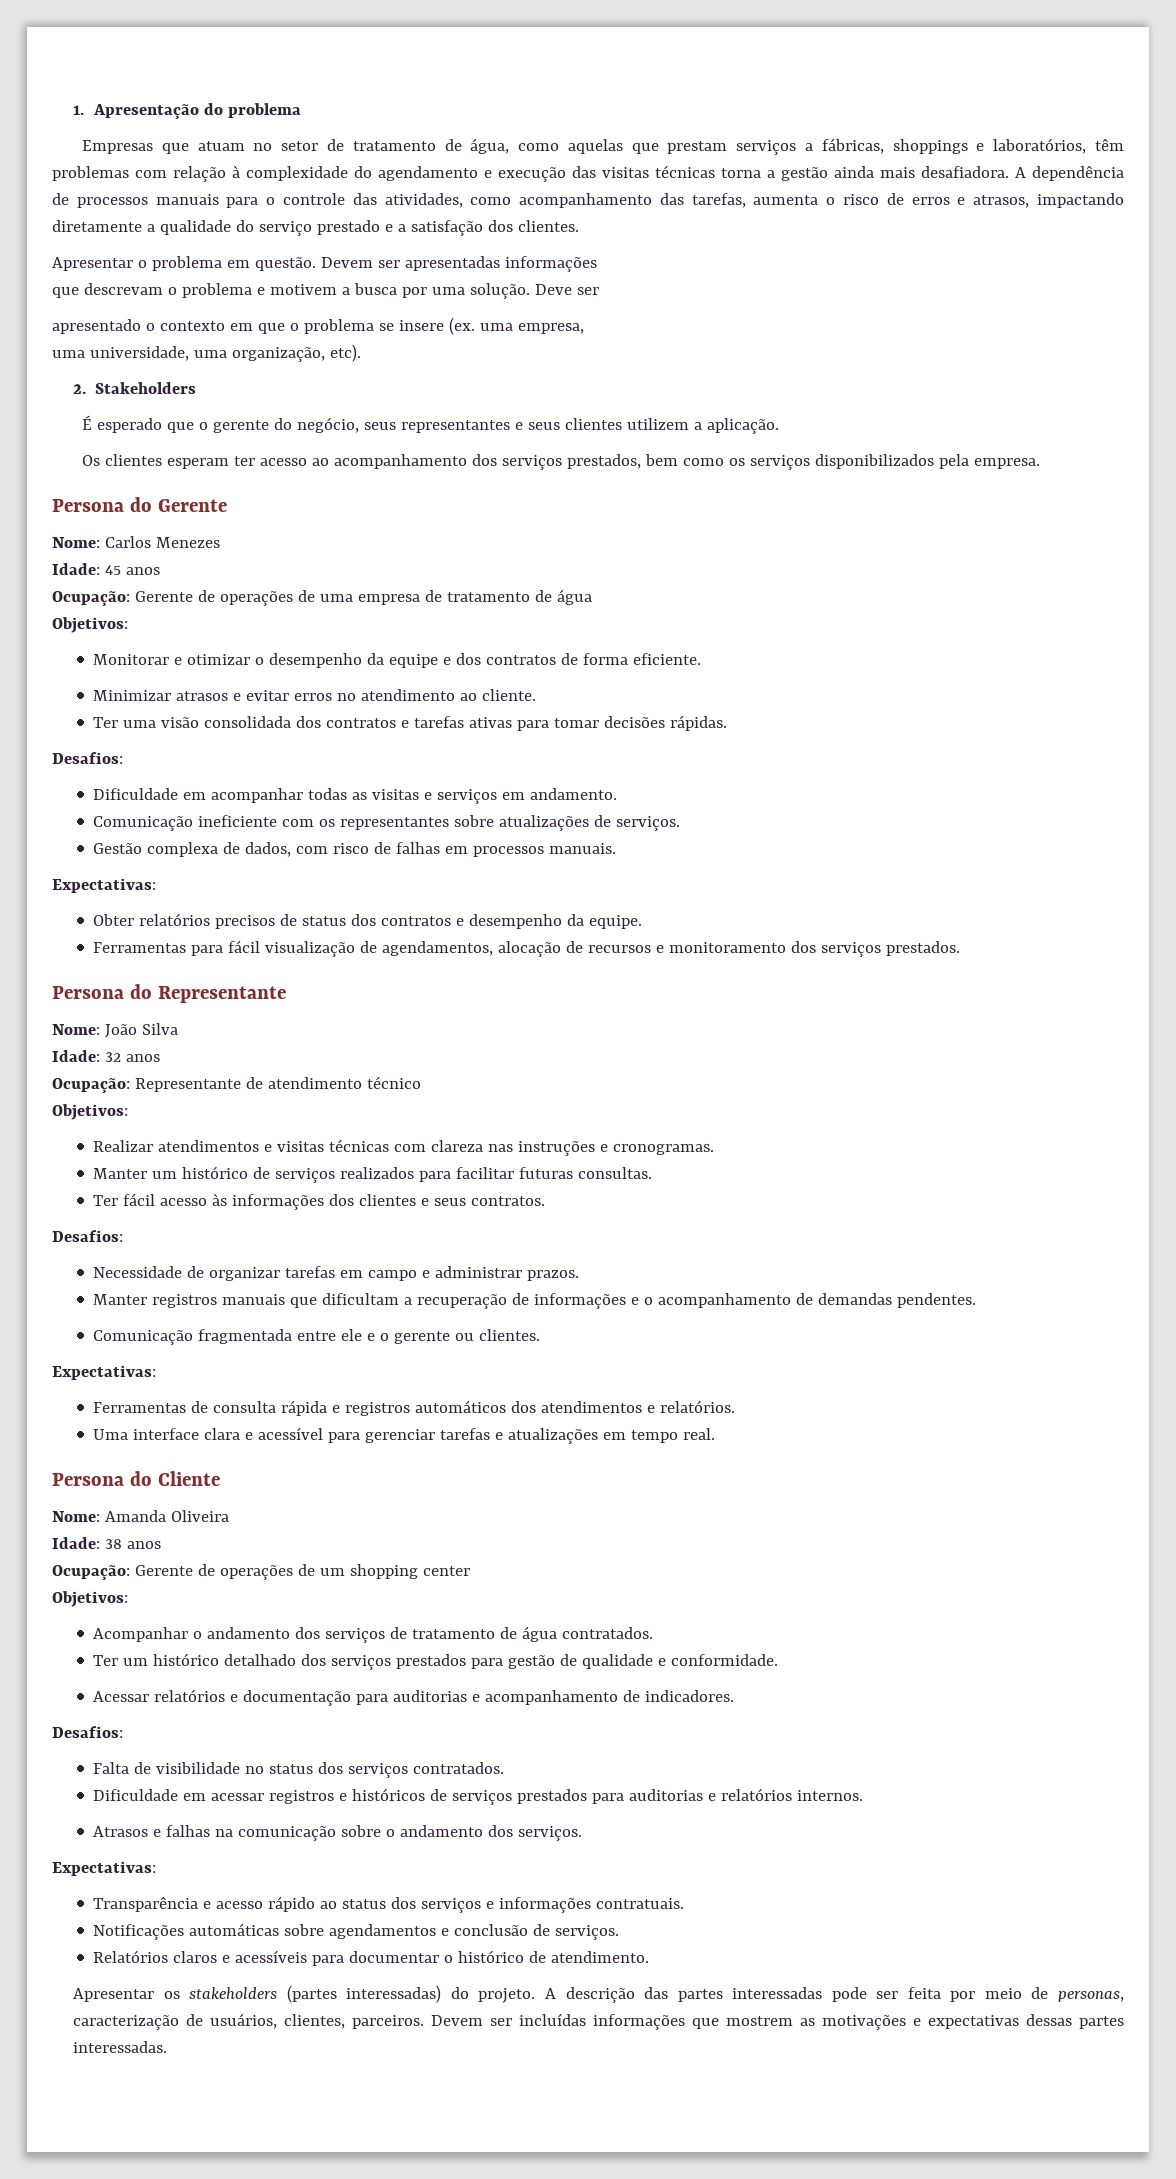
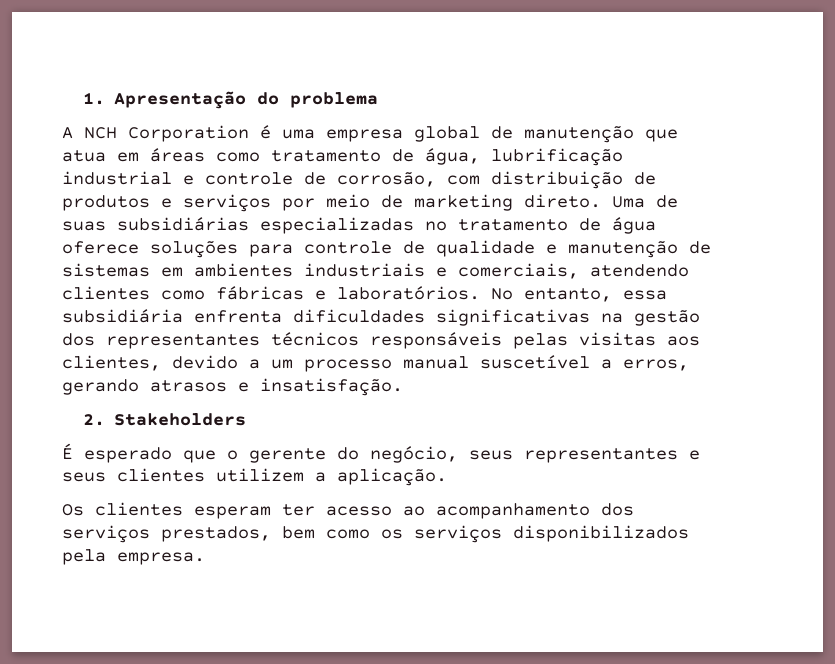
[81,138,1124,155] [52,165,1124,182] [52,193,1124,208] [52,220,579,236] [52,256,597,272] [52,283,599,299] [52,317,584,335] [52,344,361,362] Empresas que atuam no setor de tratamento de água, como aquelas que prestam serviços a fábricas, shoppings e laboratórios, têm problemas com relação à complexidade do agendamento e execução das visitas técnicas torna a gestão ainda mais desafiadora. A dependência de processos manuais para o controle das atividades, como acompanhamento das tarefas, aumenta o risco de erros e atrasos, impactando diretamente a qualidade do serviço prestado e a satisfação dos clientes. // Apresentar o problema em questão. Devem ser apresentadas informações // que descrevam o problema e motivem a busca por uma solução. Deve ser // apresentado o contexto em que o problema se insere (ex. uma empresa, // uma universidade, uma organização, etc). -> [62,125,678,143] [62,148,623,166] [62,171,656,189] [62,194,678,212] [62,217,656,234] [62,240,711,258] [62,263,689,279] [62,286,667,302] [62,309,700,326] [62,332,700,349] [62,355,689,372] [62,378,403,396] A NCH Corporation é uma empresa global de manutenção que atua em áreas como tratamento de água, lubrificação industrial e controle de corrosão, com distribuição de produtos e serviços por meio de marketing direto. Uma de suas subsidiárias especializadas no tratamento de água oferece soluções para controle de qualidade e manutenção de sistemas em ambientes industriais e comerciais, atendendo clientes como fábricas e laboratórios. No entanto, essa subsidiária enfrenta dificuldades significativas na gestão dos representantes técnicos responsáveis pelas visitas aos clientes, devido a um processo manual suscetível a erros, gerando atrasos e insatisfação.
[52,497,227,512] [52,536,220,548] [52,563,160,575] [52,589,592,606] [52,617,128,633] [93,653,702,668] [93,689,537,701] [93,715,728,731] [52,752,123,764] [93,788,618,804] [93,815,681,831] [93,842,617,857] [52,878,156,893] [93,913,643,929] [93,940,961,957] [52,984,286,1003] [52,1023,178,1038] [52,1050,160,1062] [52,1076,421,1093] [52,1104,128,1120] [93,1139,715,1156] [93,1166,653,1183] [93,1193,546,1210] [52,1230,123,1242] [93,1266,580,1281] [93,1293,977,1309] [93,1329,541,1345] [52,1365,156,1380] [93,1400,736,1416] [93,1427,716,1444] [52,1471,220,1486] [52,1510,229,1522] [52,1537,161,1549] [52,1564,470,1580] [52,1591,128,1607] [93,1626,654,1643] [93,1653,779,1670] [93,1689,735,1706] [52,1726,123,1738] [93,1762,505,1778] [93,1788,864,1805] [93,1825,583,1841] [52,1861,156,1876] [93,1896,685,1913] [93,1923,620,1940] [93,1950,650,1966] [73,1985,1125,2003] [73,2013,1124,2030] [73,2041,168,2053] // Persona do Gerente // Nome: Carlos Menezes // Idade: 45 anos // Ocupação: Gerente de operações de uma empresa de tratamento de água // Objetivos: // Monitorar e otimizar o desempenho da equipe e dos contratos de forma eficiente. // Minimizar atrasos e evitar erros no atendimento ao cliente. // Ter uma visão consolidada dos contratos e tarefas ativas para tomar decisões rápidas. // Desafios: // Dificuldade em acompanhar todas as visitas e serviços em andamento. // Comunicação ineficiente com os representantes sobre atualizações de serviços. // Gestão complexa de dados, com risco de falhas em processos manuais. // Expectativas: // Obter relatórios precisos de status dos contratos e desempenho da equipe. // Ferramentas para fácil visualização de agendamentos, alocação de recursos e monitoramento dos serviços prestados. // Persona do Representante // Nome: João Silva // Idade: 32 anos // Ocupação: Representante de atendimento técnico // Objetivos: // Realizar atendimentos e visitas técnicas com clareza nas instruções e cronogramas. // Manter um histórico de serviços realizados para facilitar futuras consultas. // Ter fácil acesso às informações dos clientes e seus contratos. // Desafios: // Necessidade de organizar tarefas em campo e administrar prazos. // Manter registros manuais que dificultam a recuperação de informações e o acompanhamento de demandas pendentes. // Comunicação fragmentada entre ele e o gerente ou clientes. // Expectativas: // Ferramentas de consulta rápida e registros automáticos dos atendimentos e relatórios. // Uma interface clara e acessível para gerenciar tarefas e atualizações em tempo real. // Persona do Cliente // Nome: Amanda Oliveira // Idade: 38 anos // Ocupação: Gerente de operações de um shopping center // Objetivos: // Acompanhar o andamento dos serviços de tratamento de água contratados. // Ter um histórico detalhado dos serviços prestados para gestão de qualidade e conformidade. // Acessar relatórios e documentação para auditorias e acompanhamento de indicadores. // Desafios: // Falta de visibilidade no status dos serviços contratados. // Dificuldade em acessar registros e históricos de serviços prestados para auditorias e relatórios internos. // Atrasos e falhas na comunicação sobre o andamento dos serviços. // Expectativas: // Transparência e acesso rápido ao status dos serviços e informações contratuais. // Notificações automáticas sobre agendamentos e conclusão de serviços. // Relatórios claros e acessíveis para documentar o histórico de atendimento. // Apresentar os stakeholders (partes interessadas) do projeto. A descrição das partes interessadas pode ser feita por meio de personas, caracterização de usuários, clientes, parceiros. Devem ser incluídas informações que mostrem as motivações e expectativas dessas partes interessadas. -> (205, 558) none

